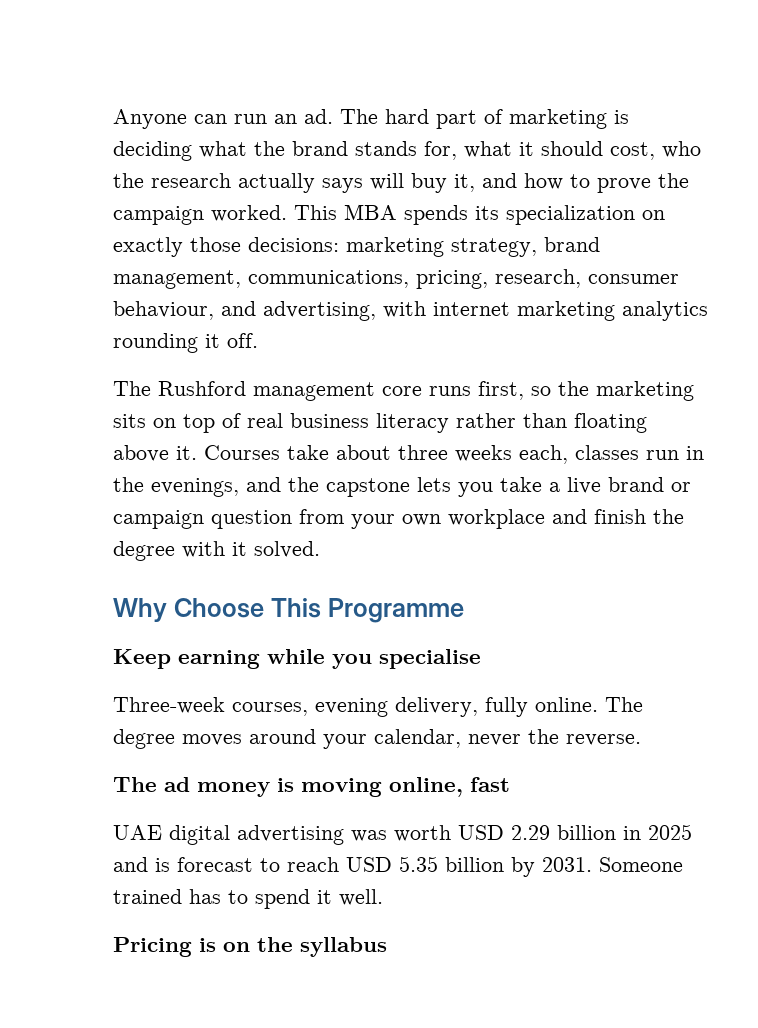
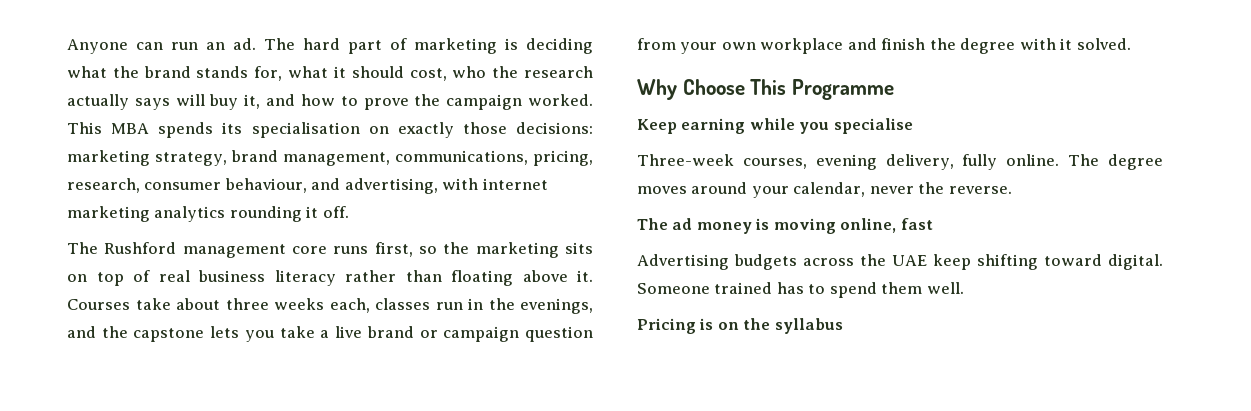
[506,205,635,225] specialization -> [251,122,360,138] specialisation
[113,824,692,845] [113,856,592,877] UAE digital advertising was worth USD 2.29 billion in 2025 and is forecast to reach USD 5.35 billion by 2031. -> [637,254,1163,270] Advertising budgets across the UAE keep shifting toward digital.
[317,890,332,904] it -> [881,282,923,294] them

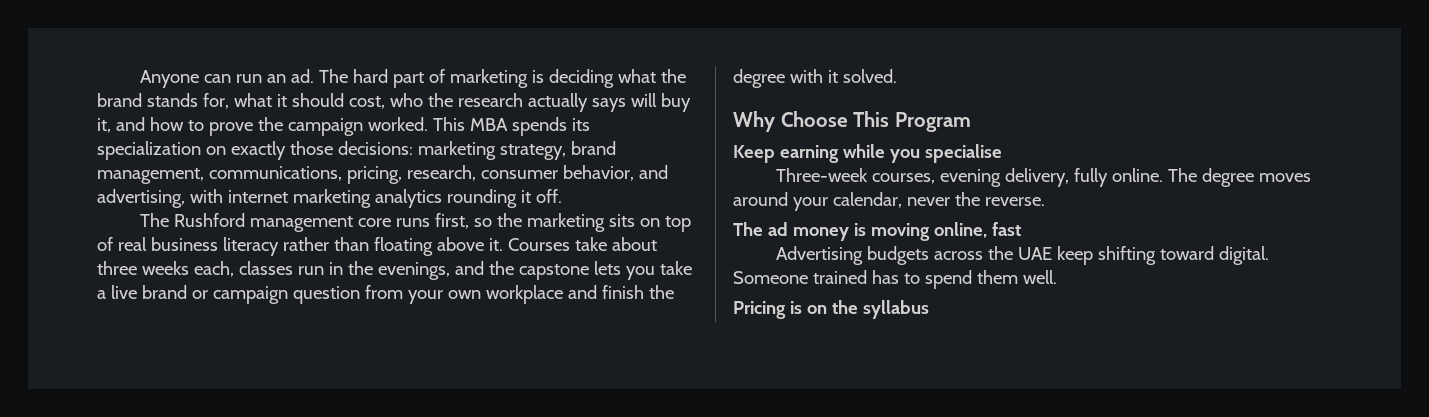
[251,122,360,138] specialisation -> [97,141,201,160] specialization
[224,178,307,193] behaviour, -> [562,165,634,181] behavior,
[792,79,895,100] Programme -> [894,112,971,132] Program

